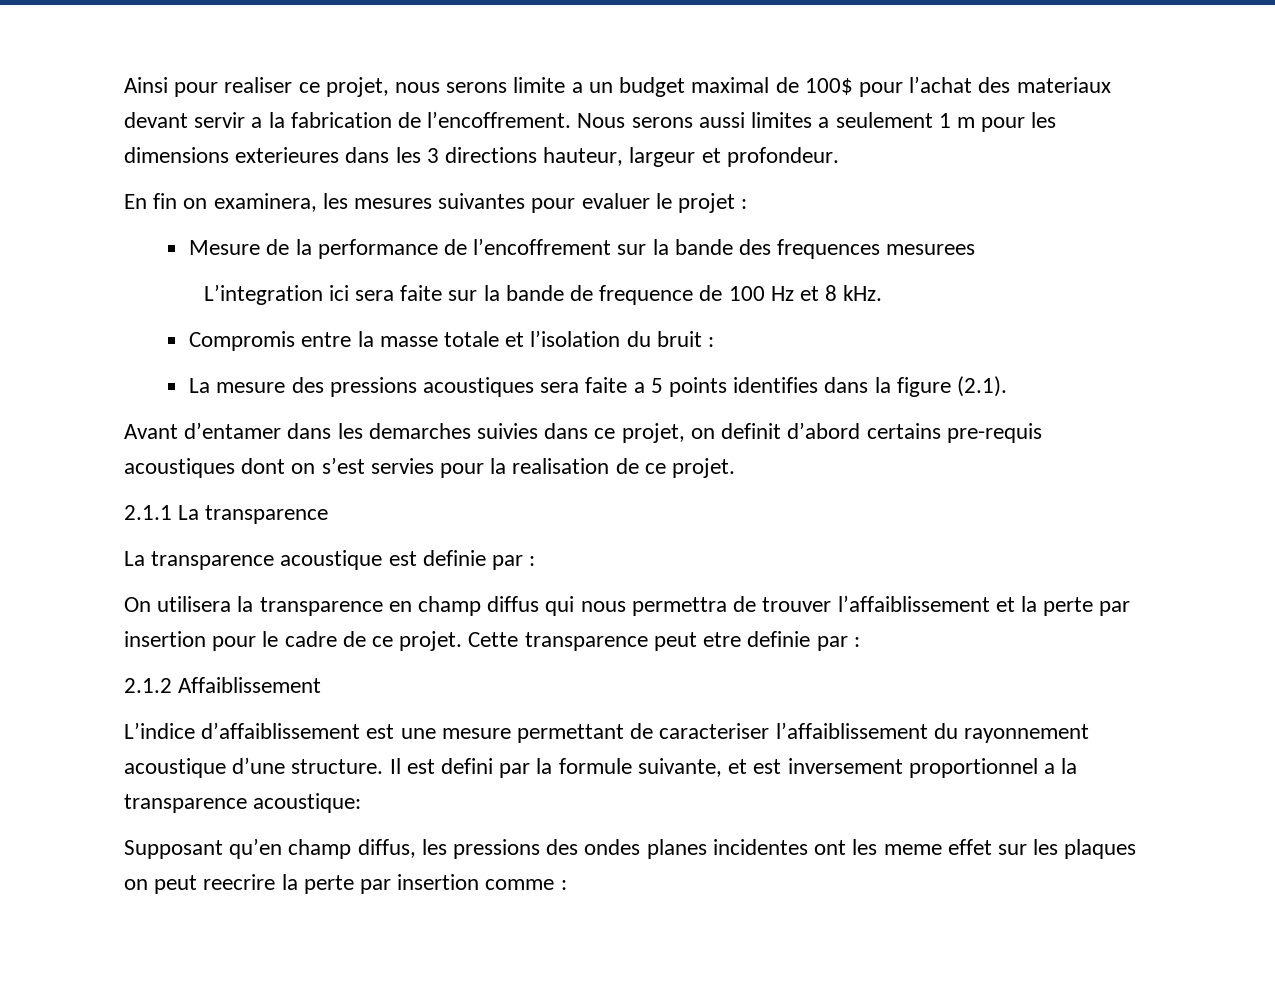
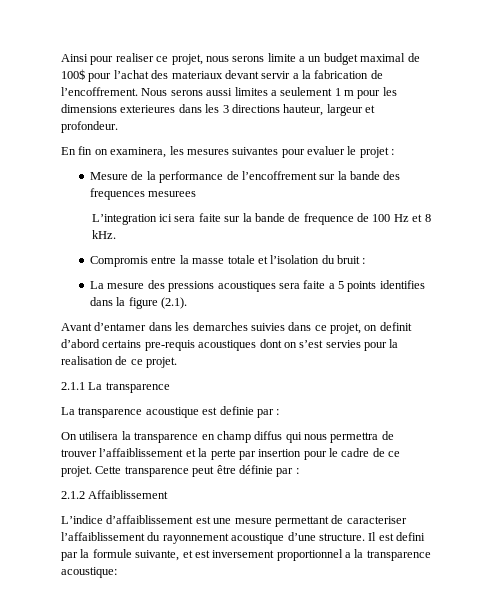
[703,631,811,647] etre definie -> [216,465,273,474] être définie
[124,838,1137,859] [124,874,567,894] // Supposant qu’en champ diffus, les pressions des ondes planes incidentes ont les meme effet sur les plaques on peut reecrire la perte par insertion comme : -> (117, 572) none

